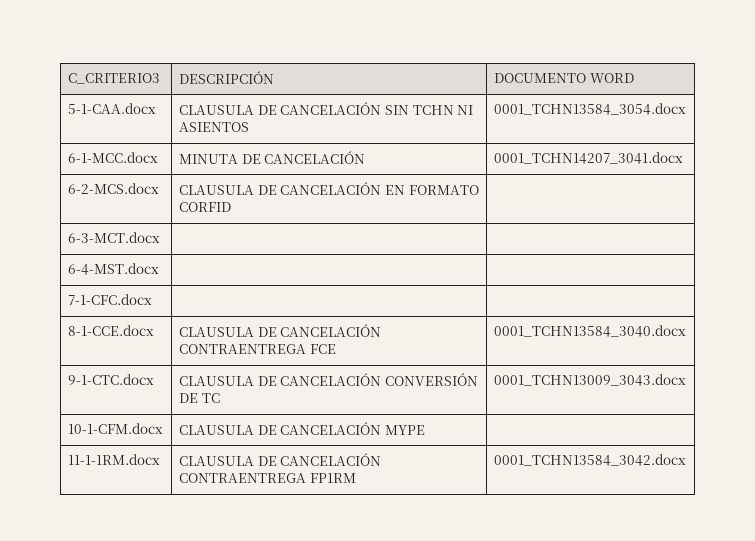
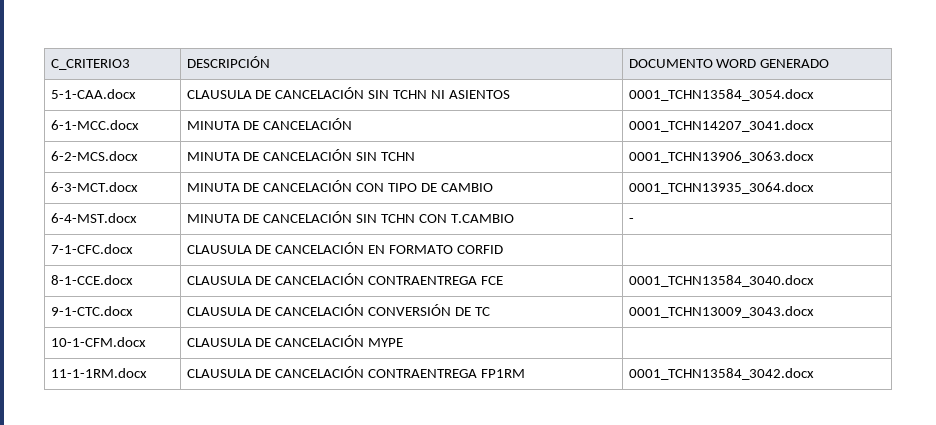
(634, 78) none -> [760,59,830,68] GENERADO
(159, 188) none -> [186,149,416,161] [628,151,814,163] [50,182,138,192] [186,180,494,192] [628,182,814,194] [50,213,137,223] [186,211,515,223] [628,218,634,223] [50,244,133,254] | MINUTA DE CANCELACIÓN SIN TCHN | 0001_TCHN13906_3063.docx // 6-3-MCT.docx | MINUTA DE CANCELACIÓN CON TIPO DE CAMBIO | 0001_TCHN13935_3064.docx // 6-4-MST.docx | MINUTA DE CANCELACIÓN SIN TCHN CON T.CAMBIO | - // 7-1-CFC.docx
[67,232,160,243] [67,263,159,275] [67,294,152,305] // 6-3-MCT.docx | | // 6-4-MST.docx | | // 7-1-CFC.docx | | -> (504, 249) none

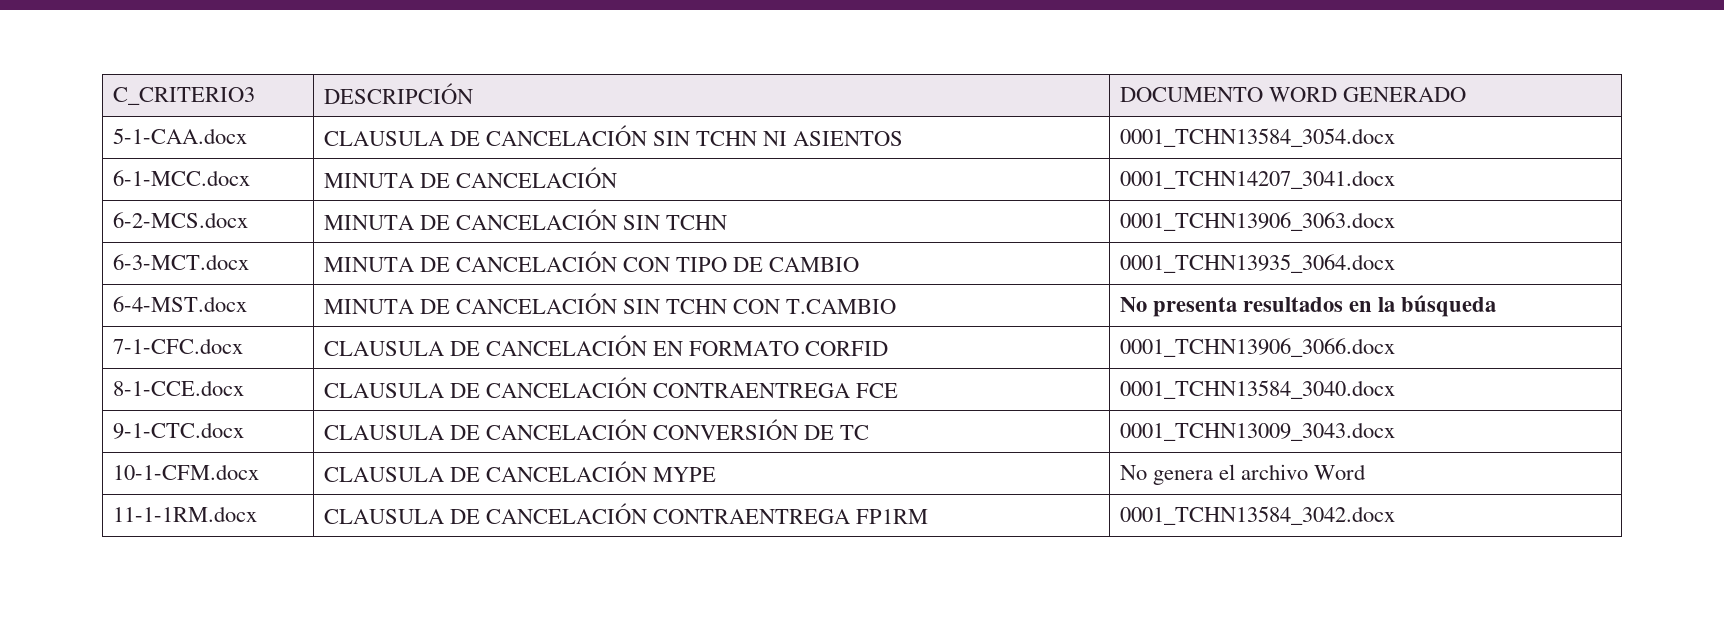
[628,218,634,223] - -> [1119,295,1497,317] No presenta resultados en la búsqueda
(504, 249) none -> [1119,338,1395,357] 0001_TCHN13906_3066.docx
(404, 342) none -> [1119,464,1367,485] No genera el archivo Word

